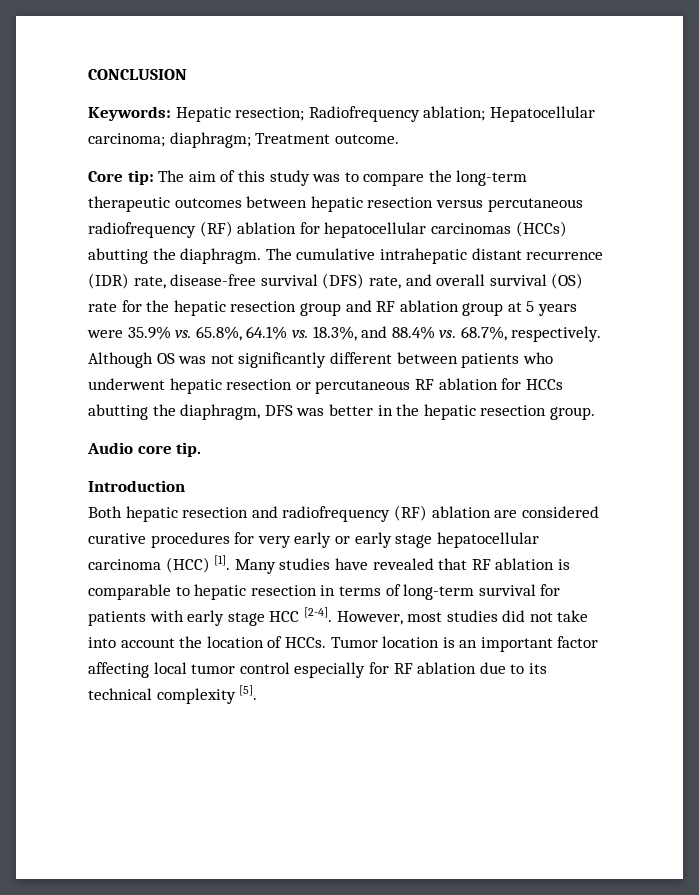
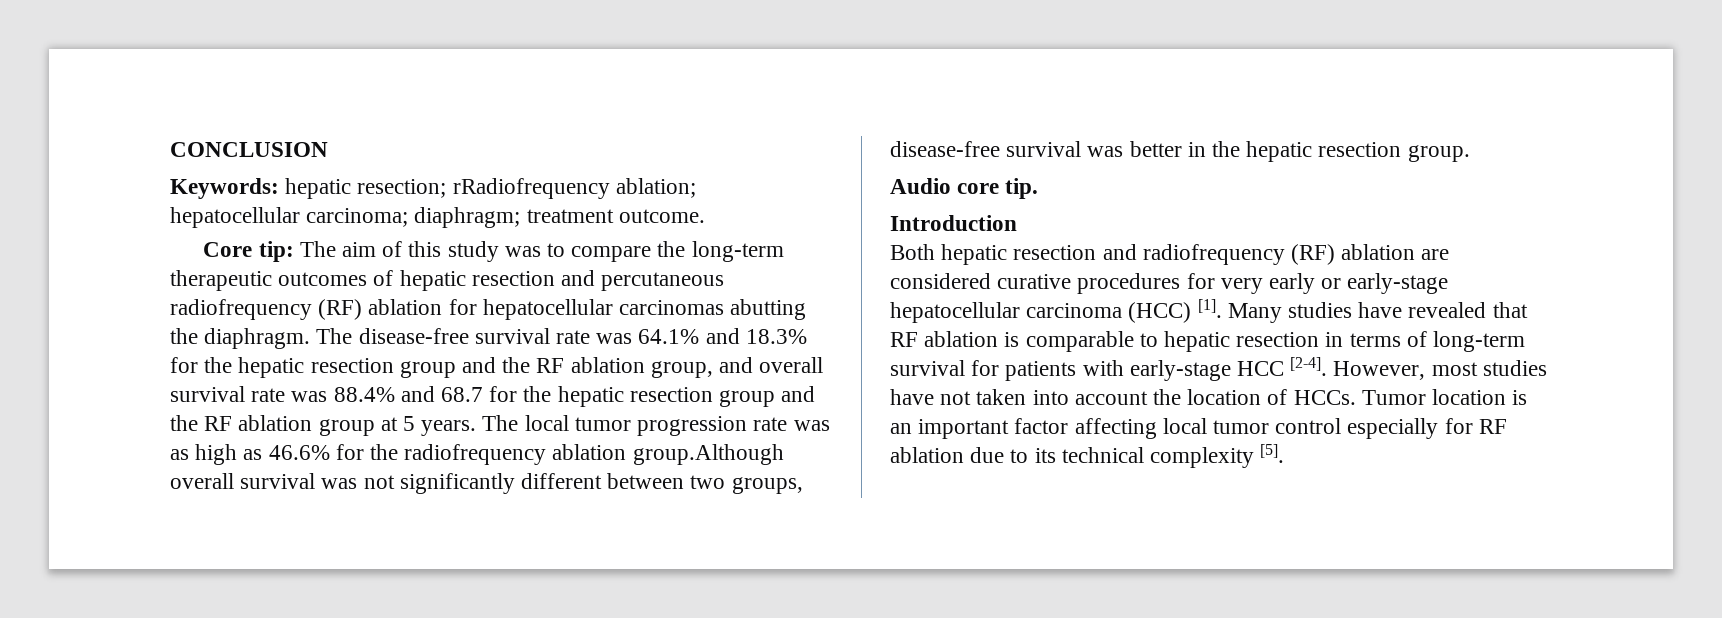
[175,106,595,122] Hepatic resection; Radiofrequency ablation; Hepatocellular -> [285,178,696,199] [170,207,300,228] hepatic resection; rRadiofrequency ablation; hepatocellular
[255,133,331,144] Treatment -> [526,209,614,223] treatment
[246,196,483,212] between hepatic resection versus -> [373,270,596,291] of hepatic resection and
[515,221,567,237] (HCCs) -> (725, 307) none
[296,248,604,264] [88,273,584,289] [88,300,372,316] cumulative intrahepatic distant recurrence (IDR) rate, disease-free survival (DFS) rate, and overall survival (OS) rate for the hepatic resection group and -> [358,328,807,344] [170,357,824,378] [170,386,816,407] [170,415,198,431] disease-free survival rate was 64.1% and 18.3% for the hepatic resection group and the RF ablation group, and overall survival rate was 88.4% and 68.7 for the hepatic resection group and the
[538,304,578,316] [87,326,602,342] [88,352,175,368] years were 35.9% vs. 65.8%, 64.1% vs. 18.3%, and 88.4% vs. 68.7%, respectively. Although OS -> [421,415,830,436] [170,444,784,465] [170,473,316,489] years. The local tumor progression rate was as high as 46.6% for the radiofrequency ablation group.Although overall survival
[461,352,553,368] [88,378,563,394] [88,404,293,420] patients who underwent hepatic resection or percutaneous RF ablation for HCCs abutting the diaphragm, DFS -> [690,475,803,494] [890,141,1082,157] two groups, disease-free survival
[354,532,433,548] early stage -> [1347,273,1449,294] early-stage
[187,610,265,626] early stage -> [1129,360,1231,381] early-stage
[502,610,589,622] did not take -> [890,389,1027,405] have not taken

